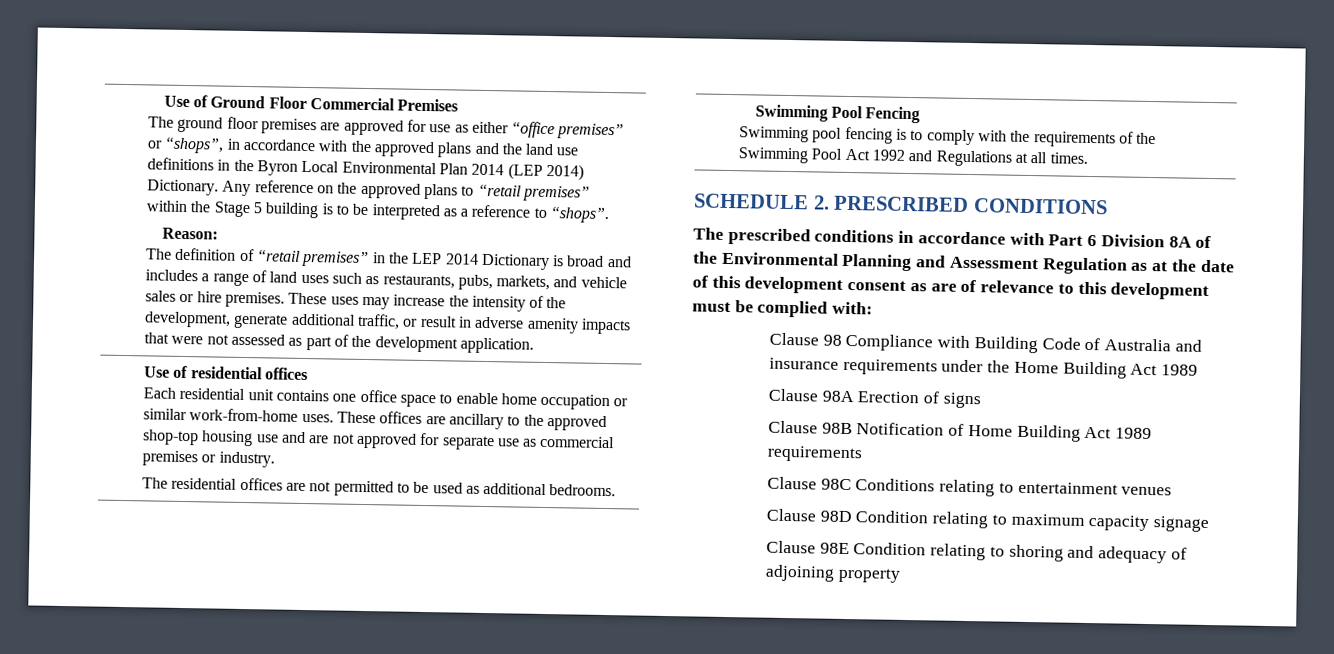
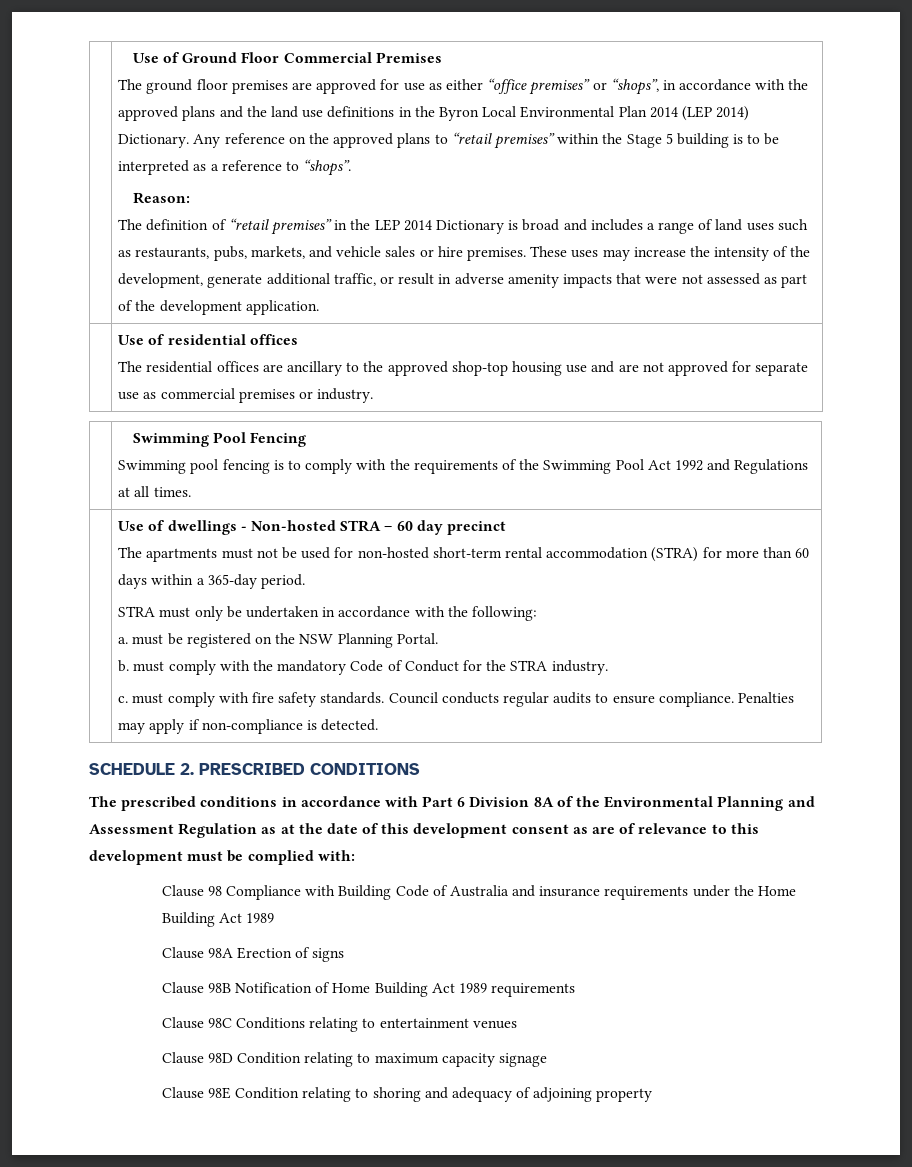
[142,387,629,411] [142,408,376,424] Each residential unit contains one office space to enable home occupation or similar work-from-home uses. These -> [118,361,213,373] The residential
[141,477,617,497] // The residential offices are not permitted to be used as additional bedrooms. -> (374, 395) none
(1088, 158) none -> [118,520,506,535] [118,547,810,562] [118,574,306,589] [118,606,537,621] [118,633,438,648] [118,660,608,675] [118,692,794,707] [118,719,379,734] // | Use of dwellings - Non-hosted STRA – 60 day precinct // The apartments must not be used for non-hosted short-term rental accommodation (STRA) for more than 60 days within a 365-day period. // STRA must only be undertaken in accordance with the following: // a. must be registered on the NSW Planning Portal. // b. must comply with the mandatory Code of Conduct for the STRA industry. // c. must comply with fire safety standards. Council conducts regular audits to ensure compliance. Penalties may apply if non-compliance is detected.

